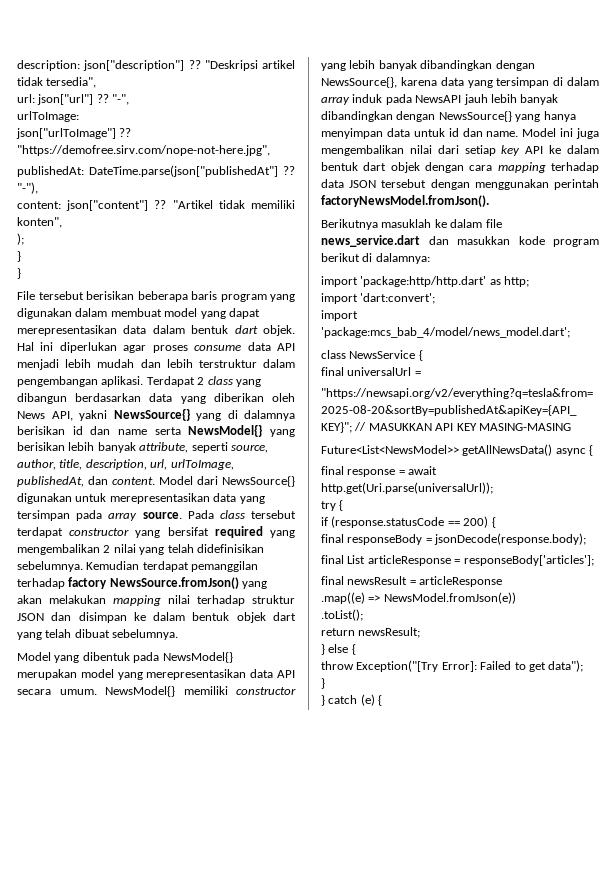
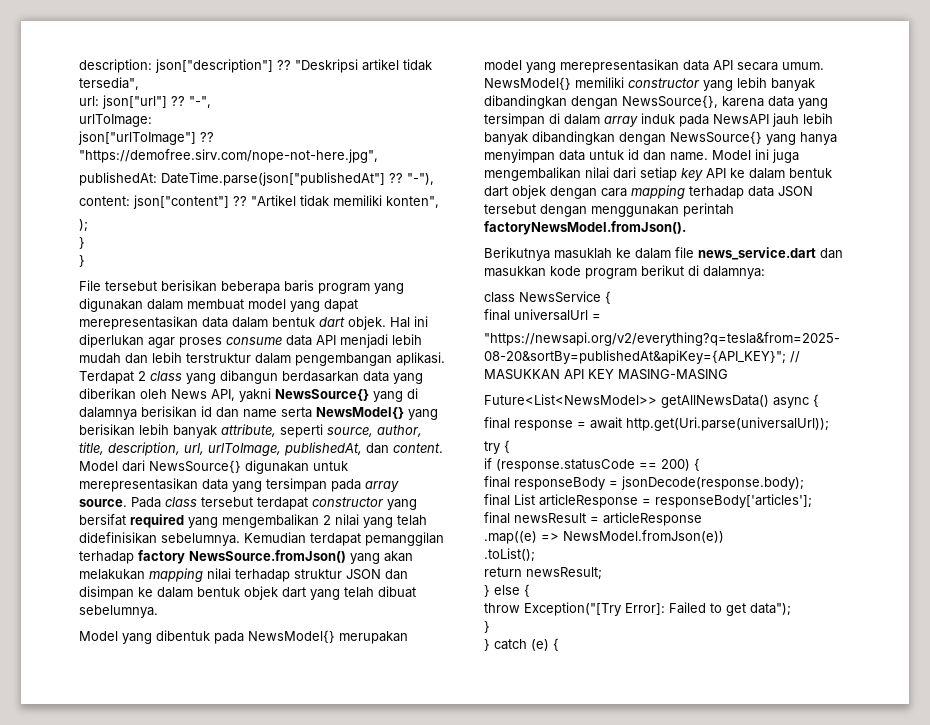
[321,276,530,287] [321,293,436,304] [321,310,358,321] [321,327,570,338] // import 'package:http/http.dart' as http; // import 'dart:convert'; // import 'package:mcs_bab_4/model/news_model.dart'; -> (765, 272) none

